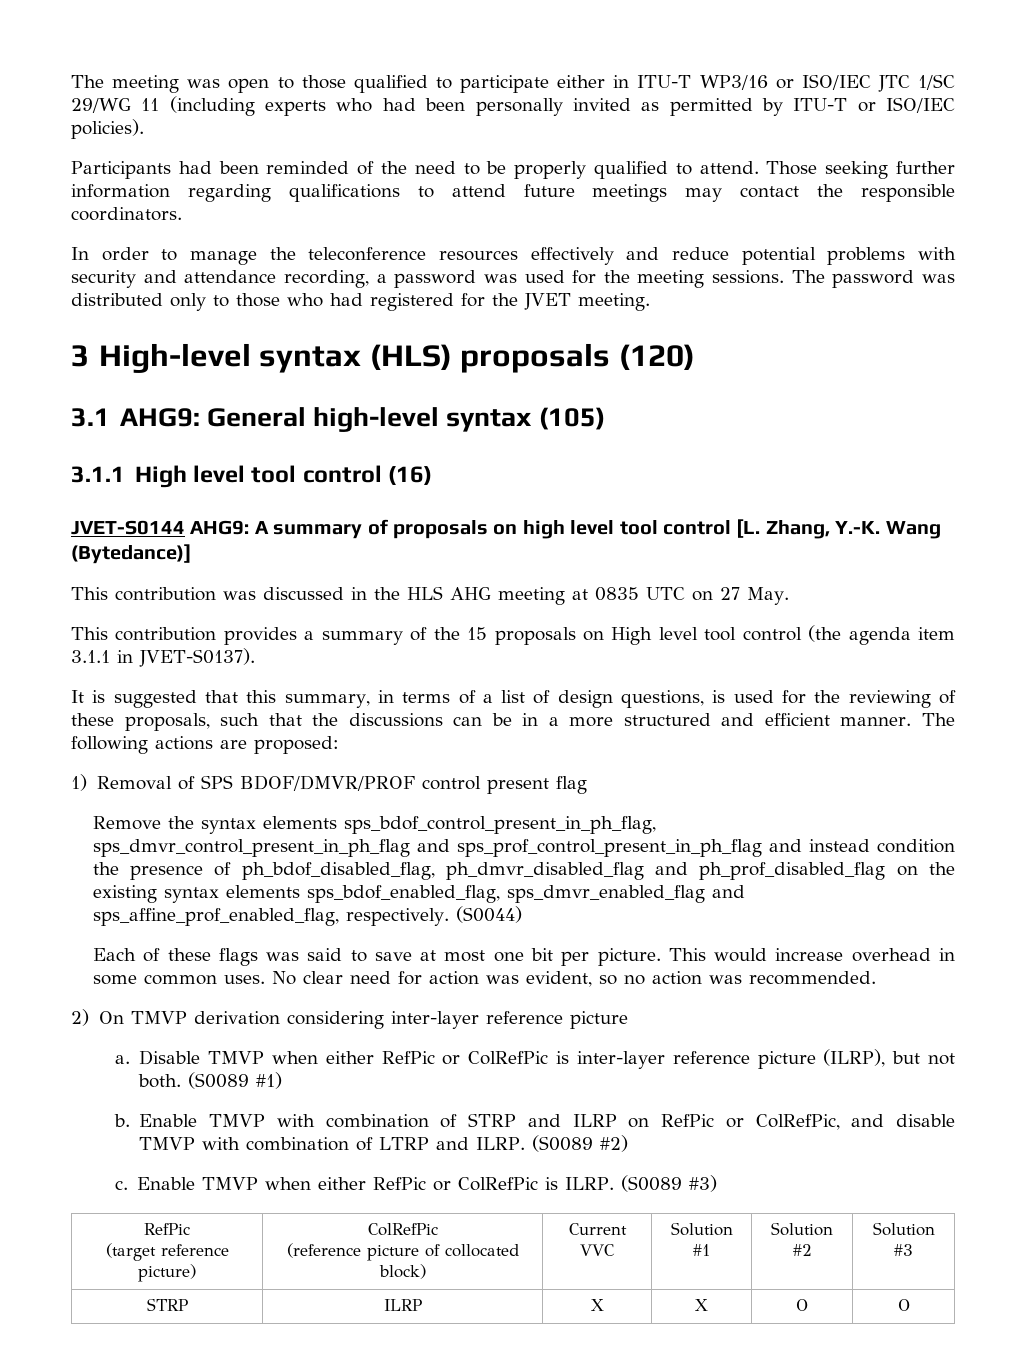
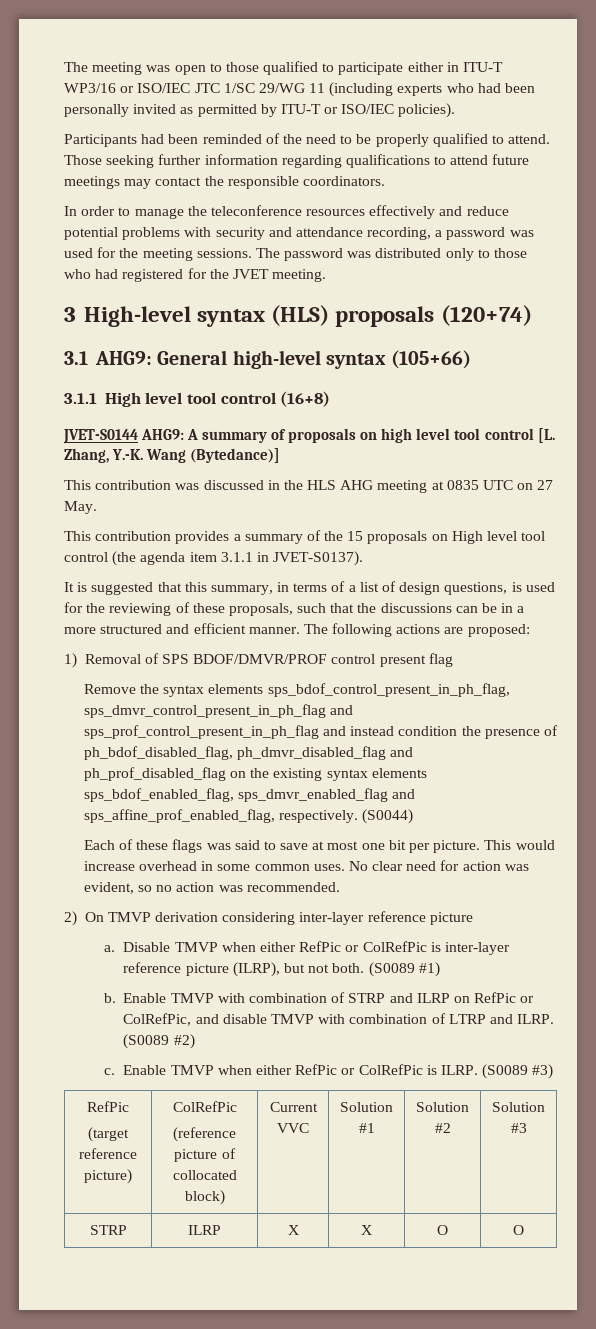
[618,344,695,370] (120) -> [440,305,532,326] (120+74)
[538,407,605,430] (105) -> [391,350,472,369] (105+66)
[387,466,432,485] (16) -> [280,391,331,407] (16+8)

